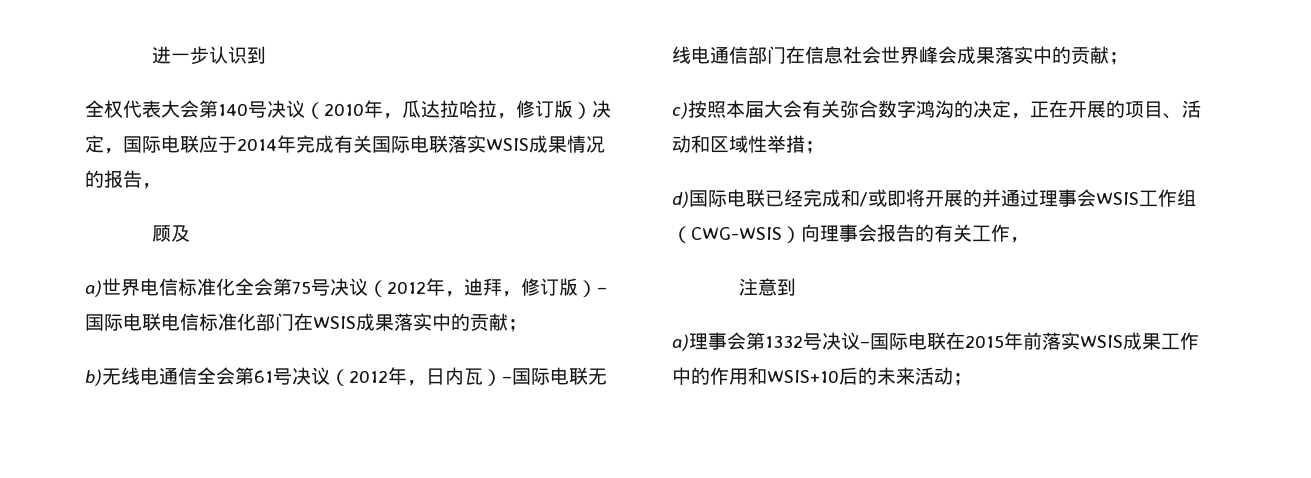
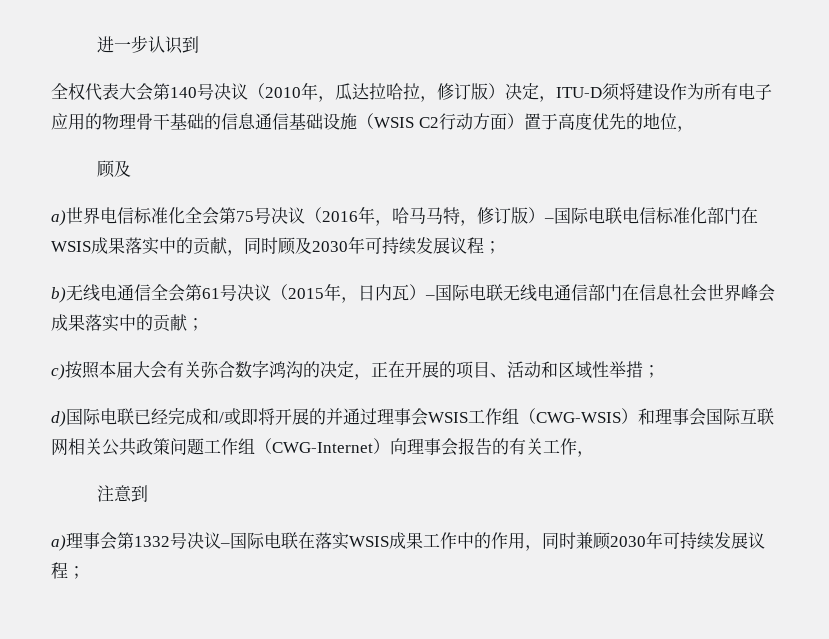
[123,135,605,153] [85,170,142,188] 国际电联应于2014年完成有关国际电联落实WSIS成果情况的报告 -> [556,83,772,101] [51,113,677,130] ITU-D须将建设作为所有电子应用的物理骨干基础的信息通信基础设施（WSIS C2行动方面）置于高度优先的地位
[387,278,502,297] 2012年，迪拜 -> [322,206,460,226] 2016年，哈马马特
(508, 322) none -> [227,236,484,256] ，同时顾及2030年可持续发展议程
[349,370,388,383] 2012 -> [288,288,324,299] 2015
(801, 234) none -> [638,408,774,426] [51,438,390,456] 和理事会国际互联网相关公共政策问题工作组（CWG-Internet）
[965,332,1042,350] 2015年前 -> (315, 540) none
[748,367,953,385] 和WSIS+10后的未来活动 -> [525,531,765,551] [51,562,68,579] ，同时兼顾2030年可持续发展议程

